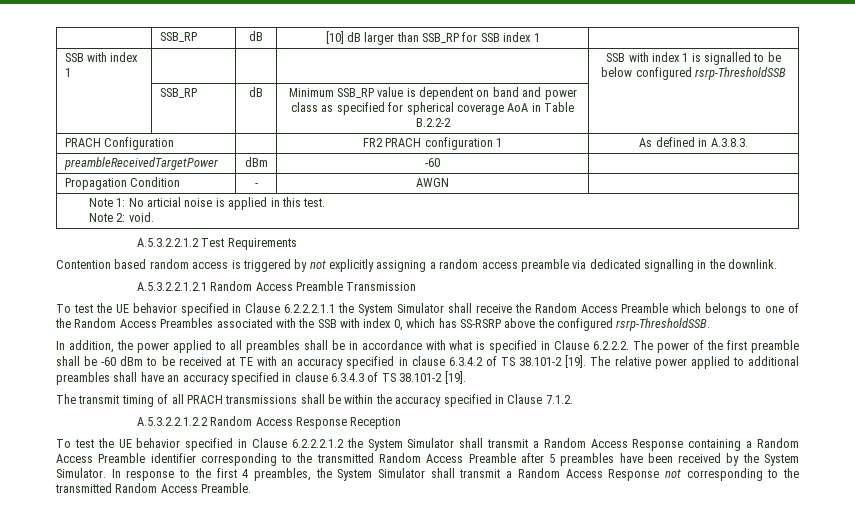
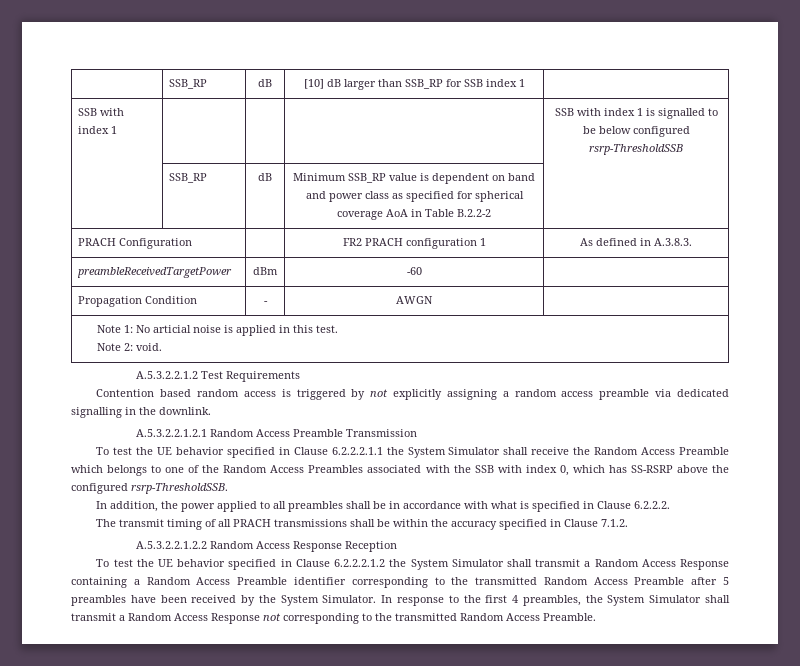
[633,340,800,353] [56,355,800,369] [56,371,466,385] The power of the first preamble shall be -60 dBm to be received at TE with an accuracy specified in clause 6.3.4.2 of TS 38.101-2 [19]. The relative power applied to additional preambles shall have an accuracy specified in clause 6.3.4.3 of TS 38.101-2 [19]. -> (671, 505) none

